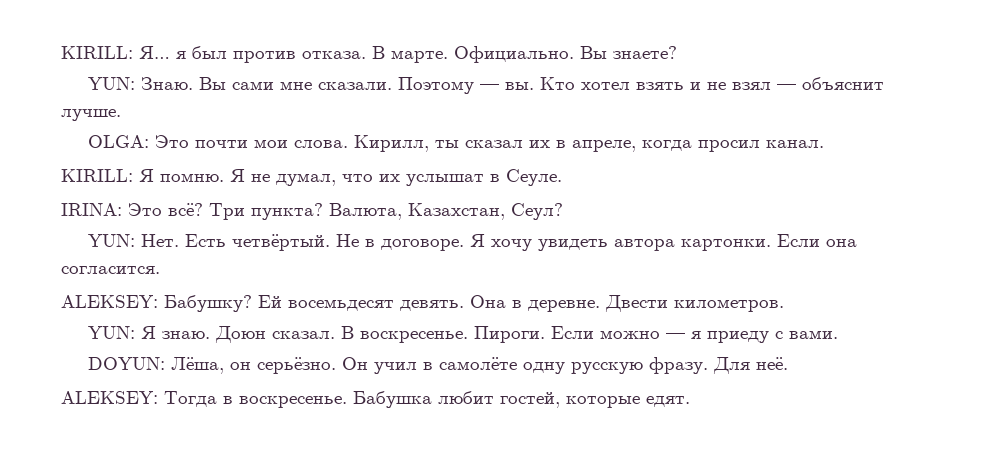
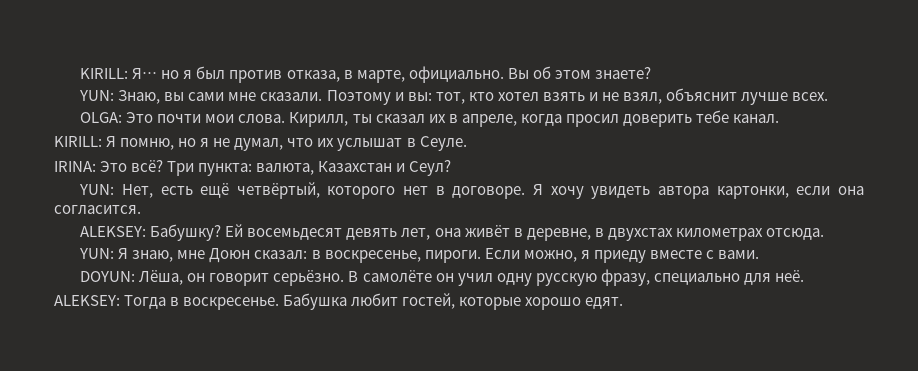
(170, 52) none -> [161,70,180,79] но
[302,46,607,63] отказа. В марте. Официально. Вы -> [286,66,591,83] отказа, в марте, официально. Вы об этом
[140,77,226,90] Знаю. Вы -> [118,90,185,104] Знаю, вы
[479,77,884,90] [61,109,121,121] — вы. Кто хотел взять и не взял — объяснит лучше. -> [394,88,829,105] и вы: тот, кто хотел взять и не взял, объяснит лучше всех.
(760, 146) none -> [622,110,729,127] доверить тебе
[160,169,245,182] помню. Я -> [120,138,210,150] помню, но я
[251,203,563,220] [87,234,359,251] пункта? Валюта, Казахстан, Сеул? // YUN: Нет. Есть четвёртый. Не -> [198,160,452,176] [79,182,429,199] пункта: валюта, Казахстан и Сеул? // YUN: Нет, есть ещё четвёртый, которого нет
[680,234,820,251] картонки. Если -> [716,186,831,199] картонки, если
[400,295,784,312] [87,326,685,343] девять. Она в деревне. Двести километров. // YUN: Я знаю. Доюн сказал. В воскресенье. Пироги. Если можно — -> [346,225,824,241] [79,248,577,263] девять лет, она живёт в деревне, в двухстах километрах отсюда. // YUN: Я знаю, мне Доюн сказал: в воскресенье, пироги. Если можно,
(769, 337) none -> [649,250,702,259] вместе
[256,357,750,374] серьёзно. Он учил в самолёте одну русскую фразу. Для -> [209,269,771,286] говорит серьёзно. В самолёте он учил одну русскую фразу, специально для
(640, 402) none -> [525,297,582,310] хорошо

